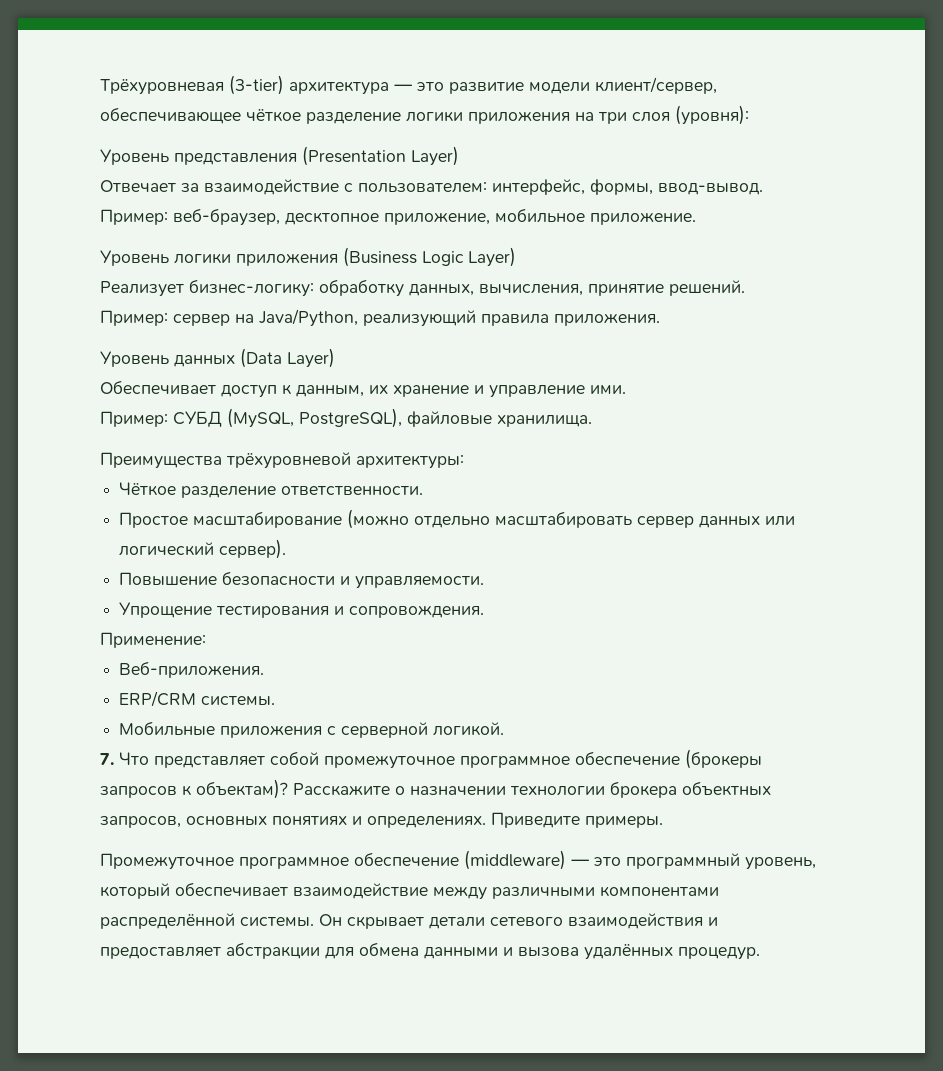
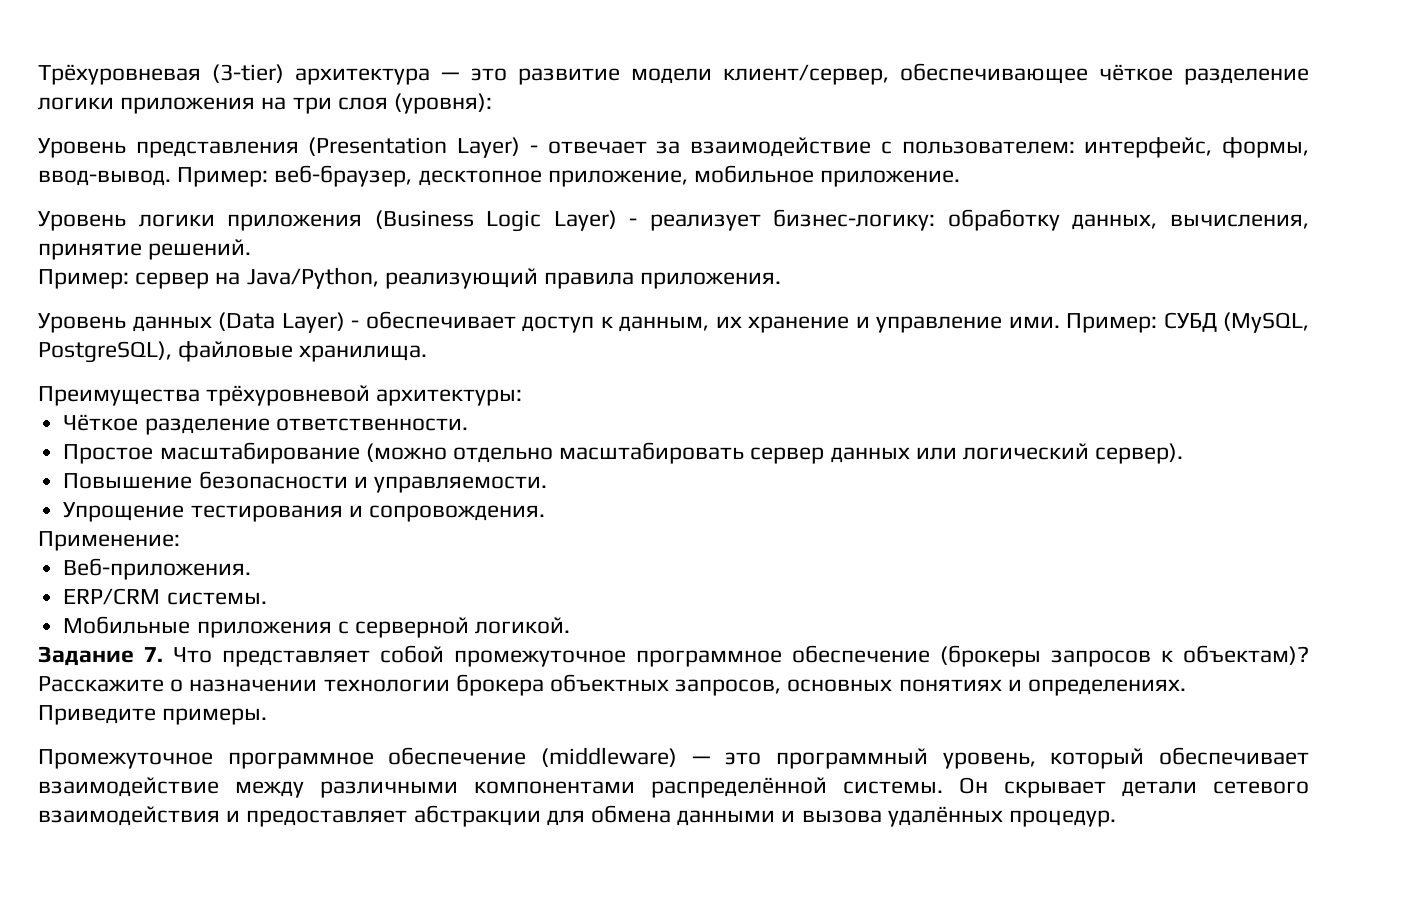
[100,180,176,192] // Отвечает -> [529,141,647,154] - отвечает
(763, 189) // -> (171, 178) none
[100,281,184,297] // Реализует -> [629,214,761,231] - реализует
[100,380,216,394] // Обеспечивает -> [351,311,516,329] - обеспечивает
(626, 389) // -> (1060, 322) none
(505, 729) none -> [38,646,134,666] Задание

